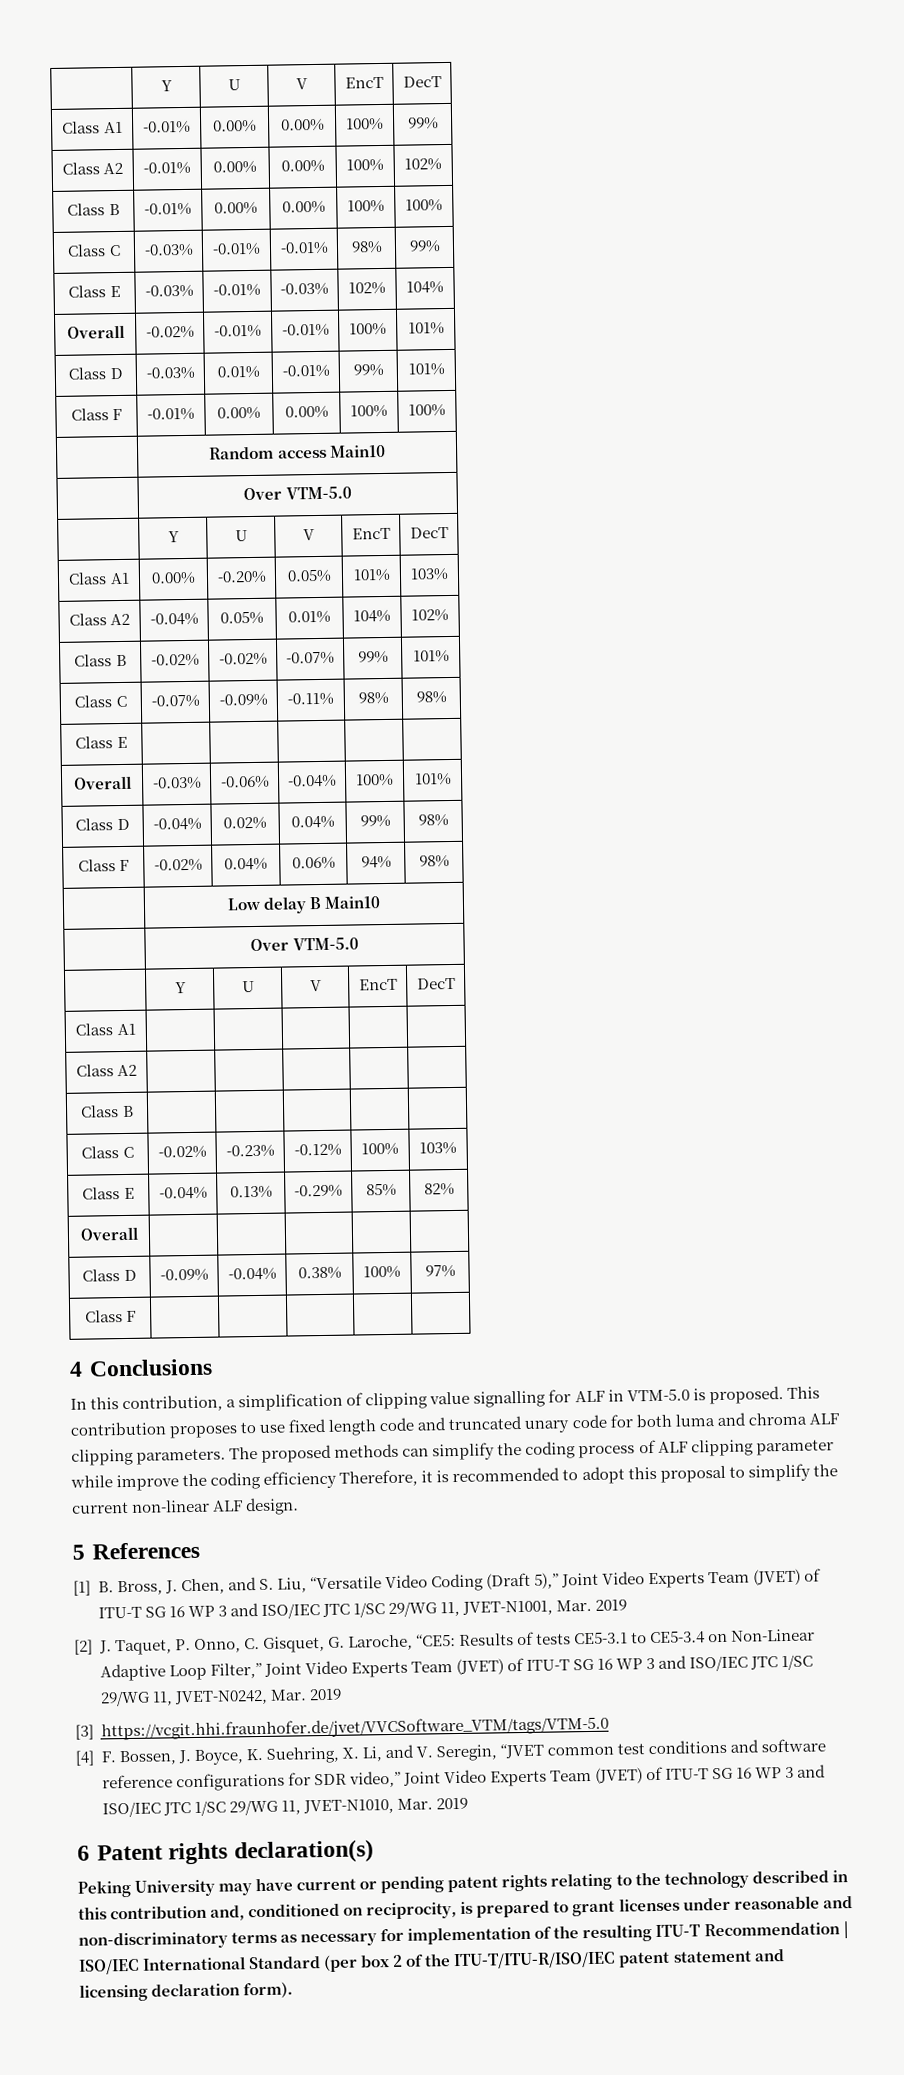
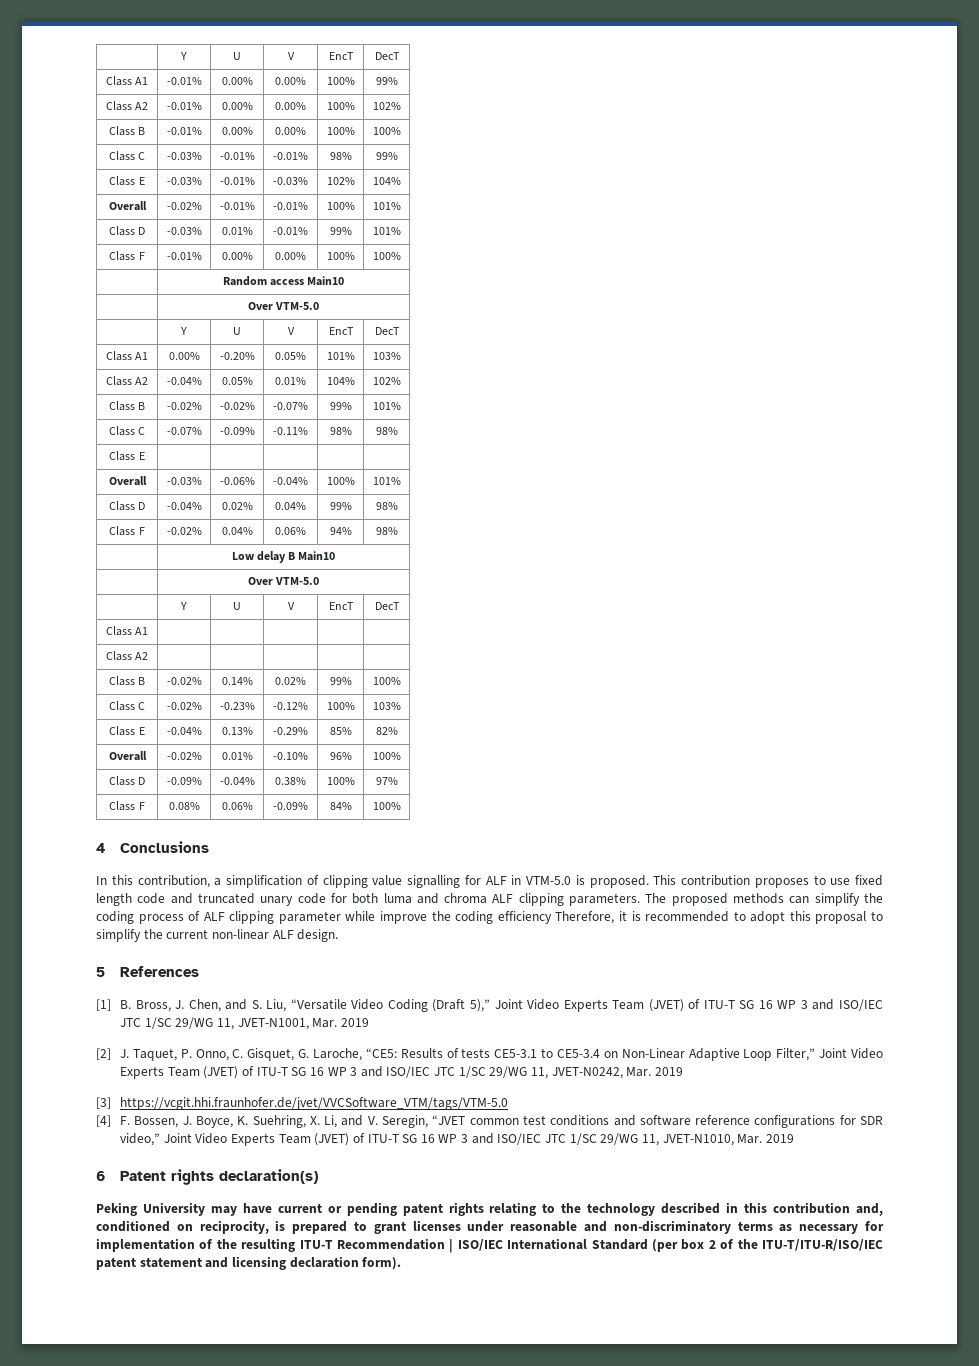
(134, 1111) | | | | -> [166,677,202,685] [221,677,253,685] [275,677,306,685] [329,677,352,685] [372,677,401,685] -0.02% | 0.14% | 0.02% | 99% | 100%
(139, 1233) | | | | -> [166,752,202,760] [221,752,253,760] [273,752,308,760] [329,752,352,760] [372,752,401,760] -0.02% | 0.01% | -0.10% | 96% | 100%
(137, 1316) | | | | -> [168,802,200,810] [221,802,253,810] [273,802,308,810] [329,802,352,810] [372,802,401,810] 0.08% | 0.06% | -0.09% | 84% | 100%

